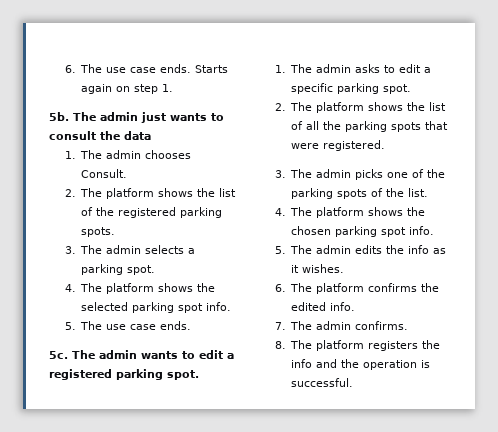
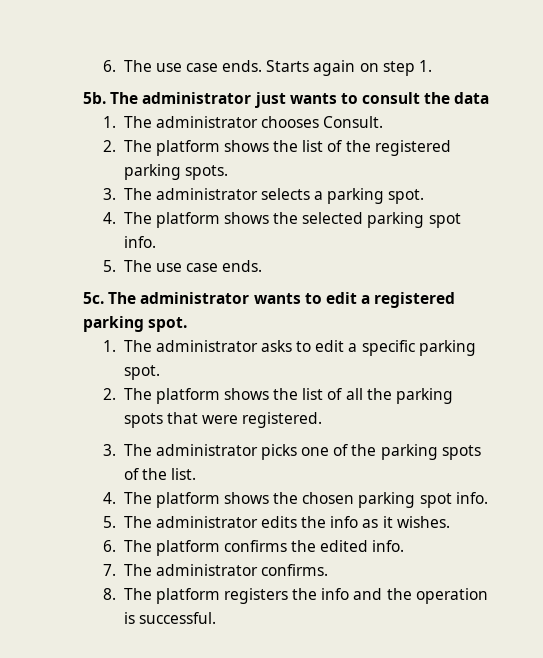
[100,112,138,121] admin -> [142,92,252,104] administrator
[106,150,142,159] admin -> [155,116,258,128] administrator
[106,245,142,254] admin -> [155,188,258,200] administrator
[99,350,137,359] admin -> [140,292,250,304] administrator
[316,64,352,73] admin -> [155,340,258,352] administrator
[316,169,352,178] admin -> [155,444,258,456] administrator
[316,245,352,254] admin -> [155,516,258,528] administrator
[316,321,352,330] admin -> [155,564,258,576] administrator

